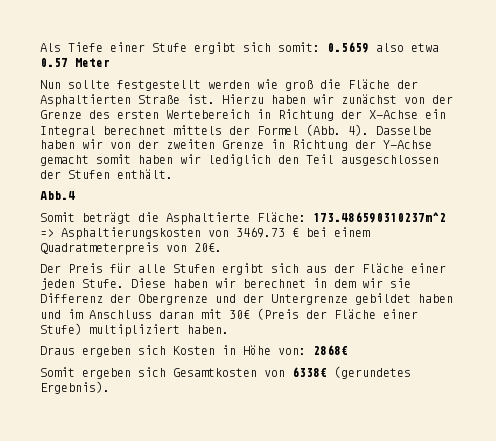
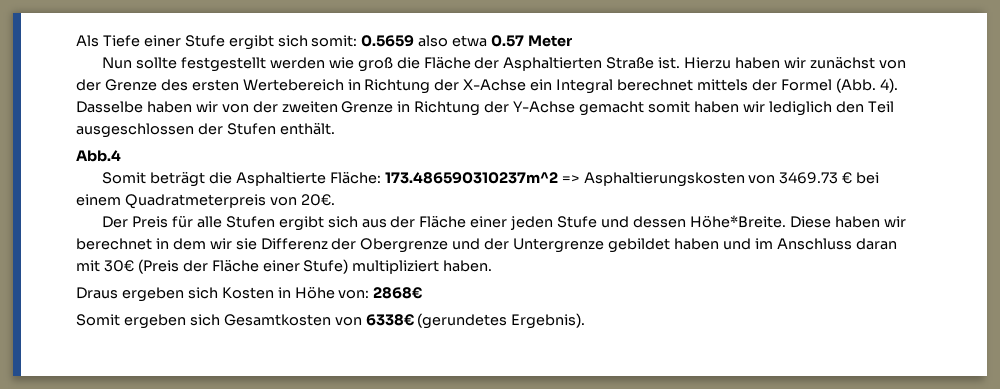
[82,279,124,288] Stufe. -> [557,215,786,228] Stufe und dessen Höhe*Breite.

